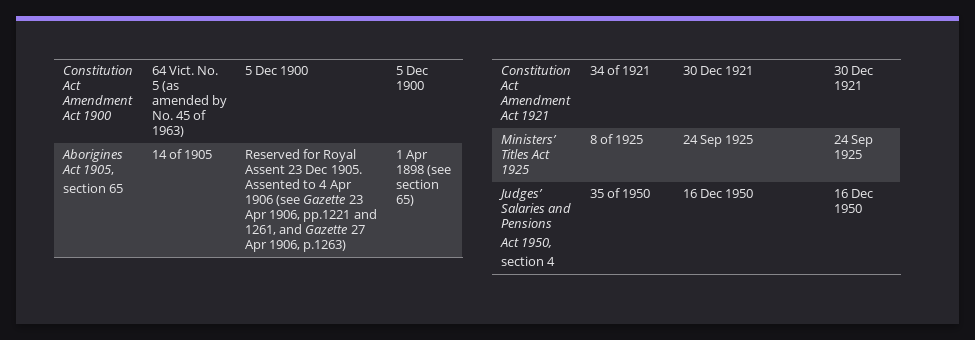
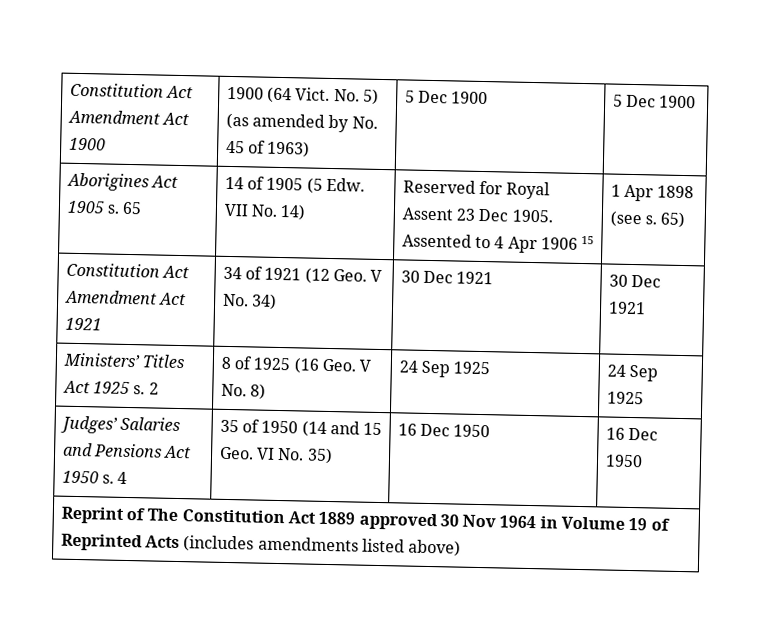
[151,66,167,75] 64 -> [226,86,292,104] 1900 (64
[151,81,159,90] 5 -> [362,88,379,105] 5)
[83,165,115,175] [62,183,106,193] 1905, // section -> [66,200,120,214] 1905 s.
(213, 154) none -> [306,177,365,194] [223,203,307,221] (5 Edw. VII No. 14)
[276,195,363,206] [244,209,377,222] [244,224,365,235] [244,240,347,252] (see Gazette 23 Apr 1906, pp.1221 and 1261, and Gazette 27 Apr 1906, p.1263) -> [581,235,595,245] 15
[395,179,439,189] section -> [644,215,657,225] s.
(651, 70) none -> [304,267,383,284] [222,293,277,310] (12 Geo. V No. 34)
(529, 169) none -> [133,382,159,395] s. 2
(644, 139) none -> [293,357,372,374] [220,383,266,400] (16 Geo. V No. 8)
[499,238,553,248] [500,256,544,266] // Act 1950, // section -> [163,445,192,459] [61,470,114,484] Act 1950 s.
(651, 193) none -> [301,420,383,437] [218,446,333,465] (14 and 15 Geo. VI No. 35)
(862, 208) none -> [60,506,670,531] [60,533,462,557] // Reprint of The Constitution Act 1889 approved 30 Nov 1964 in Volume 19 of Reprinted Acts (includes amendments listed above)

